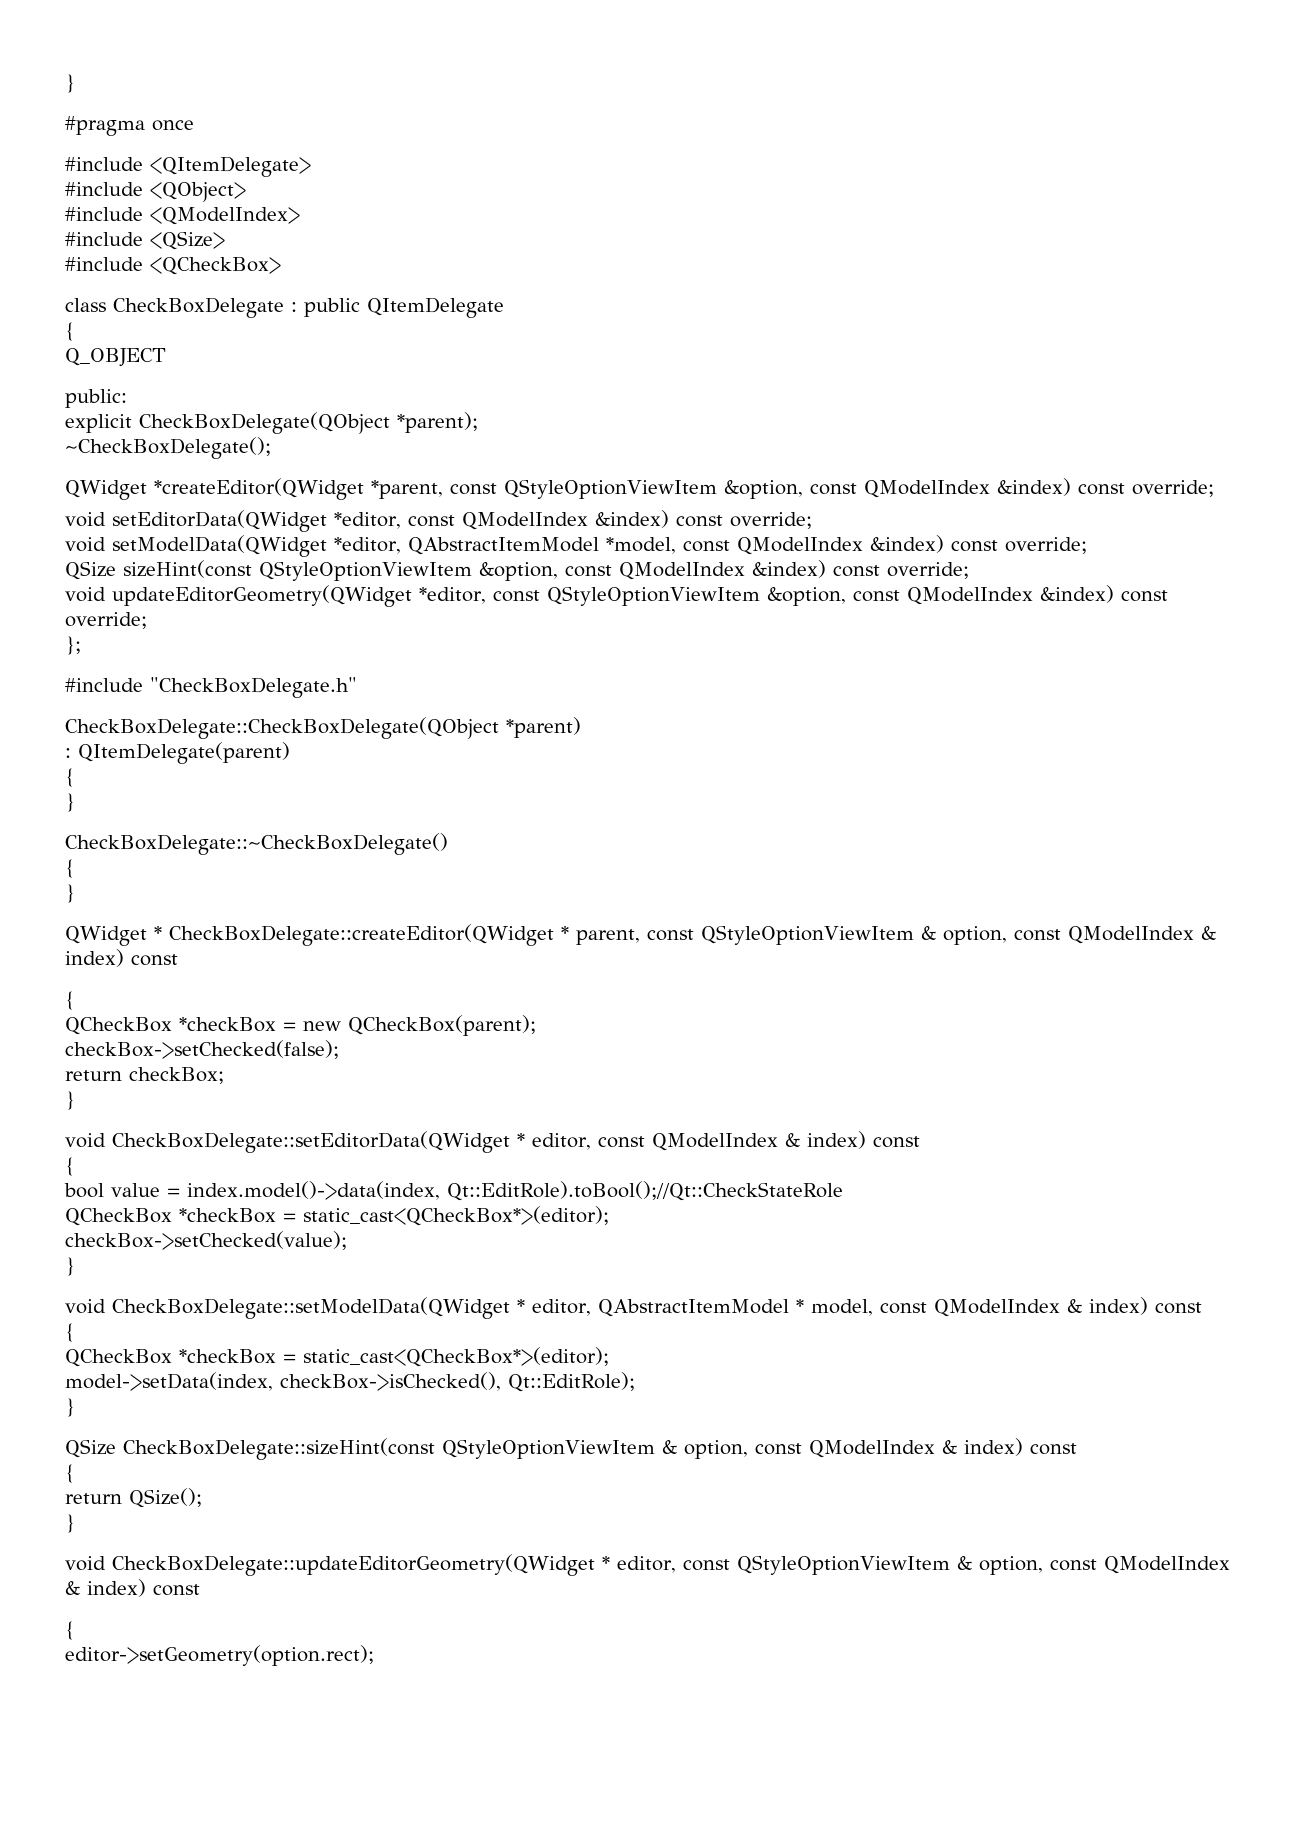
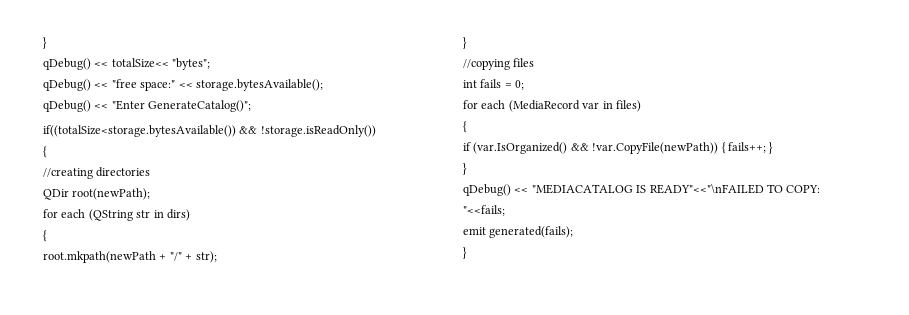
[65,74,75,93] [65,116,194,136] [65,156,311,177] [65,182,246,202] [65,207,300,225] [65,231,225,250] [65,257,281,275] [65,297,504,318] [65,322,75,341] [65,348,166,367] [65,389,127,408] [65,412,478,434] [65,437,271,459] [65,478,1214,500] [65,510,812,532] [65,535,1087,557] [65,560,969,581] [65,585,1168,607] [65,612,147,629] [65,636,81,655] [65,677,357,698] [65,717,581,739] [65,742,290,764] [65,768,75,787] [65,793,75,812] [65,833,448,855] [65,859,75,878] [65,884,75,903] [65,924,1216,946] [65,949,178,967] [65,991,75,1010] [65,1015,536,1036] [65,1040,339,1059] [65,1067,224,1084] [65,1091,75,1110] [65,1131,920,1153] [65,1157,75,1176] [64,1181,843,1201] [65,1206,609,1226] [65,1231,347,1250] [65,1257,75,1276] [65,1297,1202,1319] [65,1323,75,1342] [65,1347,609,1367] [65,1372,635,1392] [65,1398,75,1417] [65,1438,1077,1460] [65,1464,75,1483] [65,1488,202,1508] [65,1514,75,1533] [65,1554,1230,1576] [65,1579,200,1597] [65,1621,75,1640] [65,1645,374,1666] } // #pragma once // #include <QItemDelegate> // #include <QObject> // #include <QModelIndex> // #include <QSize> // #include <QCheckBox> // class CheckBoxDelegate : public QItemDelegate // { // Q_OBJECT // public: // explicit CheckBoxDelegate(QObject *parent); // ~CheckBoxDelegate(); // QWidget *createEditor(QWidget *parent, const QStyleOptionViewItem &option, const QModelIndex &index) const override; // void setEditorData(QWidget *editor, const QModelIndex &index) const override; // void setModelData(QWidget *editor, QAbstractItemModel *model, const QModelIndex &index) const override; // QSize sizeHint(const QStyleOptionViewItem &option, const QModelIndex &index) const override; // void updateEditorGeometry(QWidget *editor, const QStyleOptionViewItem &option, const QModelIndex &index) const override; // }; // #include "CheckBoxDelegate.h" // CheckBoxDelegate::CheckBoxDelegate(QObject *parent) // : QItemDelegate(parent) // { // } // CheckBoxDelegate::~CheckBoxDelegate() // { // } // QWidget * CheckBoxDelegate::createEditor(QWidget * parent, const QStyleOptionViewItem & option, const QModelIndex & index) const // { // QCheckBox *checkBox = new QCheckBox(parent); // checkBox->setChecked(false); // return checkBox; // } // void CheckBoxDelegate::setEditorData(QWidget * editor, const QModelIndex & index) const // { // bool value = index.model()->data(index, Qt::EditRole).toBool();//Qt::CheckStateRole // QCheckBox *checkBox = static_cast<QCheckBox*>(editor); // checkBox->setChecked(value); // } // void CheckBoxDelegate::setModelData(QWidget * editor, QAbstractItemModel * model, const QModelIndex & index) const // { // QCheckBox *checkBox = static_cast<QCheckBox*>(editor); // model->setData(index, checkBox->isChecked(), Qt::EditRole); // } // QSize CheckBoxDelegate::sizeHint(const QStyleOptionViewItem & option, const QModelIndex & index) const // { // return QSize(); // } // void CheckBoxDelegate::updateEditorGeometry(QWidget * editor, const QStyleOptionViewItem & option, const QModelIndex & index) const // { // editor->setGeometry(option.rect); -> [43,37,47,49] [43,58,211,70] [43,79,323,91] [43,100,252,112] [43,125,376,137] [43,146,47,158] [43,167,151,179] [43,188,151,200] [43,209,190,221] [43,230,47,242] [43,251,217,263] [463,37,467,49] [463,58,535,70] [463,79,525,90] [463,100,641,112] [463,121,467,133] [463,142,774,154] [463,163,467,175] [463,183,821,196] [463,205,505,216] [463,226,574,238] [463,247,467,259] } // qDebug() << totalSize<< "bytes"; // qDebug() << "free space:" << storage.bytesAvailable(); // qDebug() << "Enter GenerateCatalog()"; // if((totalSize<storage.bytesAvailable()) && !storage.isReadOnly()) // { // //creating directories // QDir root(newPath); // for each (QString str in dirs) // { // root.mkpath(newPath + "/" + str); // } // //copying files // int fails = 0; // for each (MediaRecord var in files) // { // if (var.IsOrganized() && !var.CopyFile(newPath)) { fails++; } // } // qDebug() << "MEDIACATALOG IS READY"<<"\nFAILED TO COPY: "<<fails; // emit generated(fails); // }

